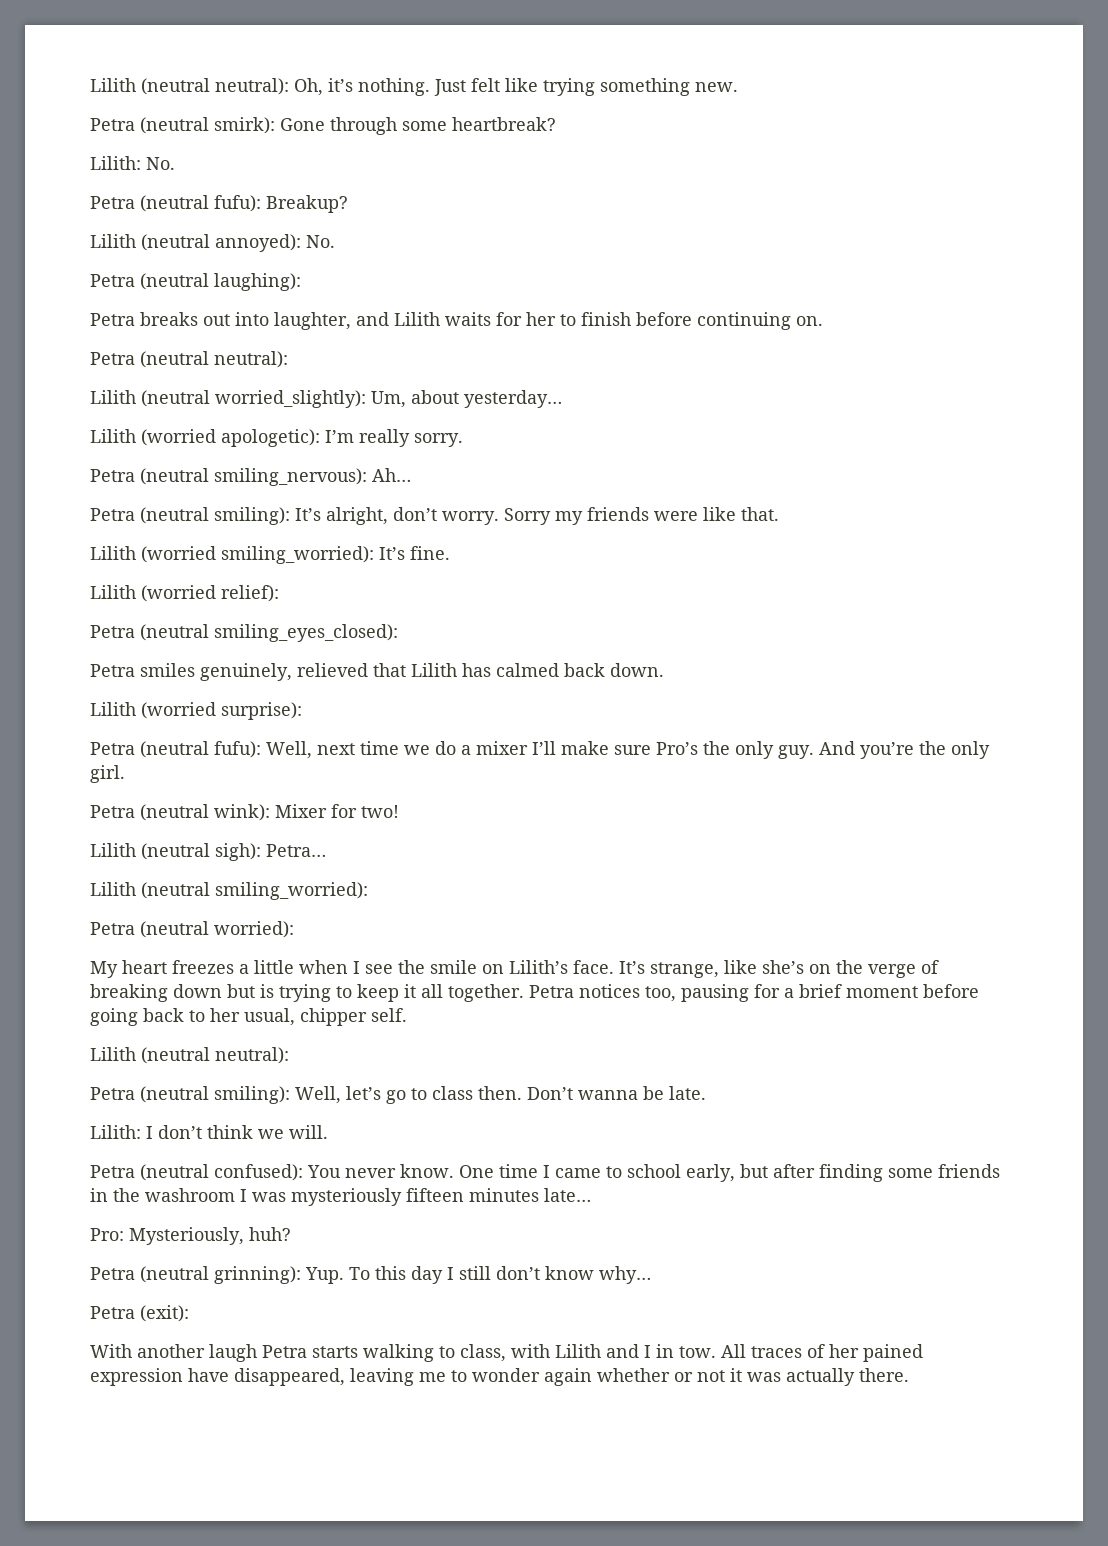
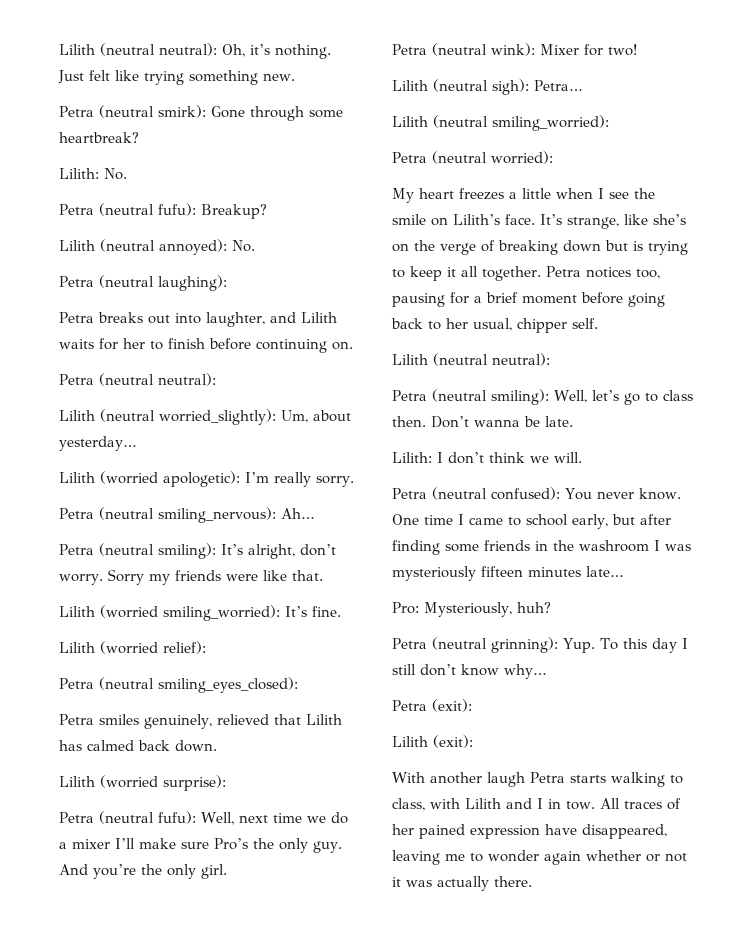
(189, 1313) none -> [392,735,473,748] // Lilith (exit):

